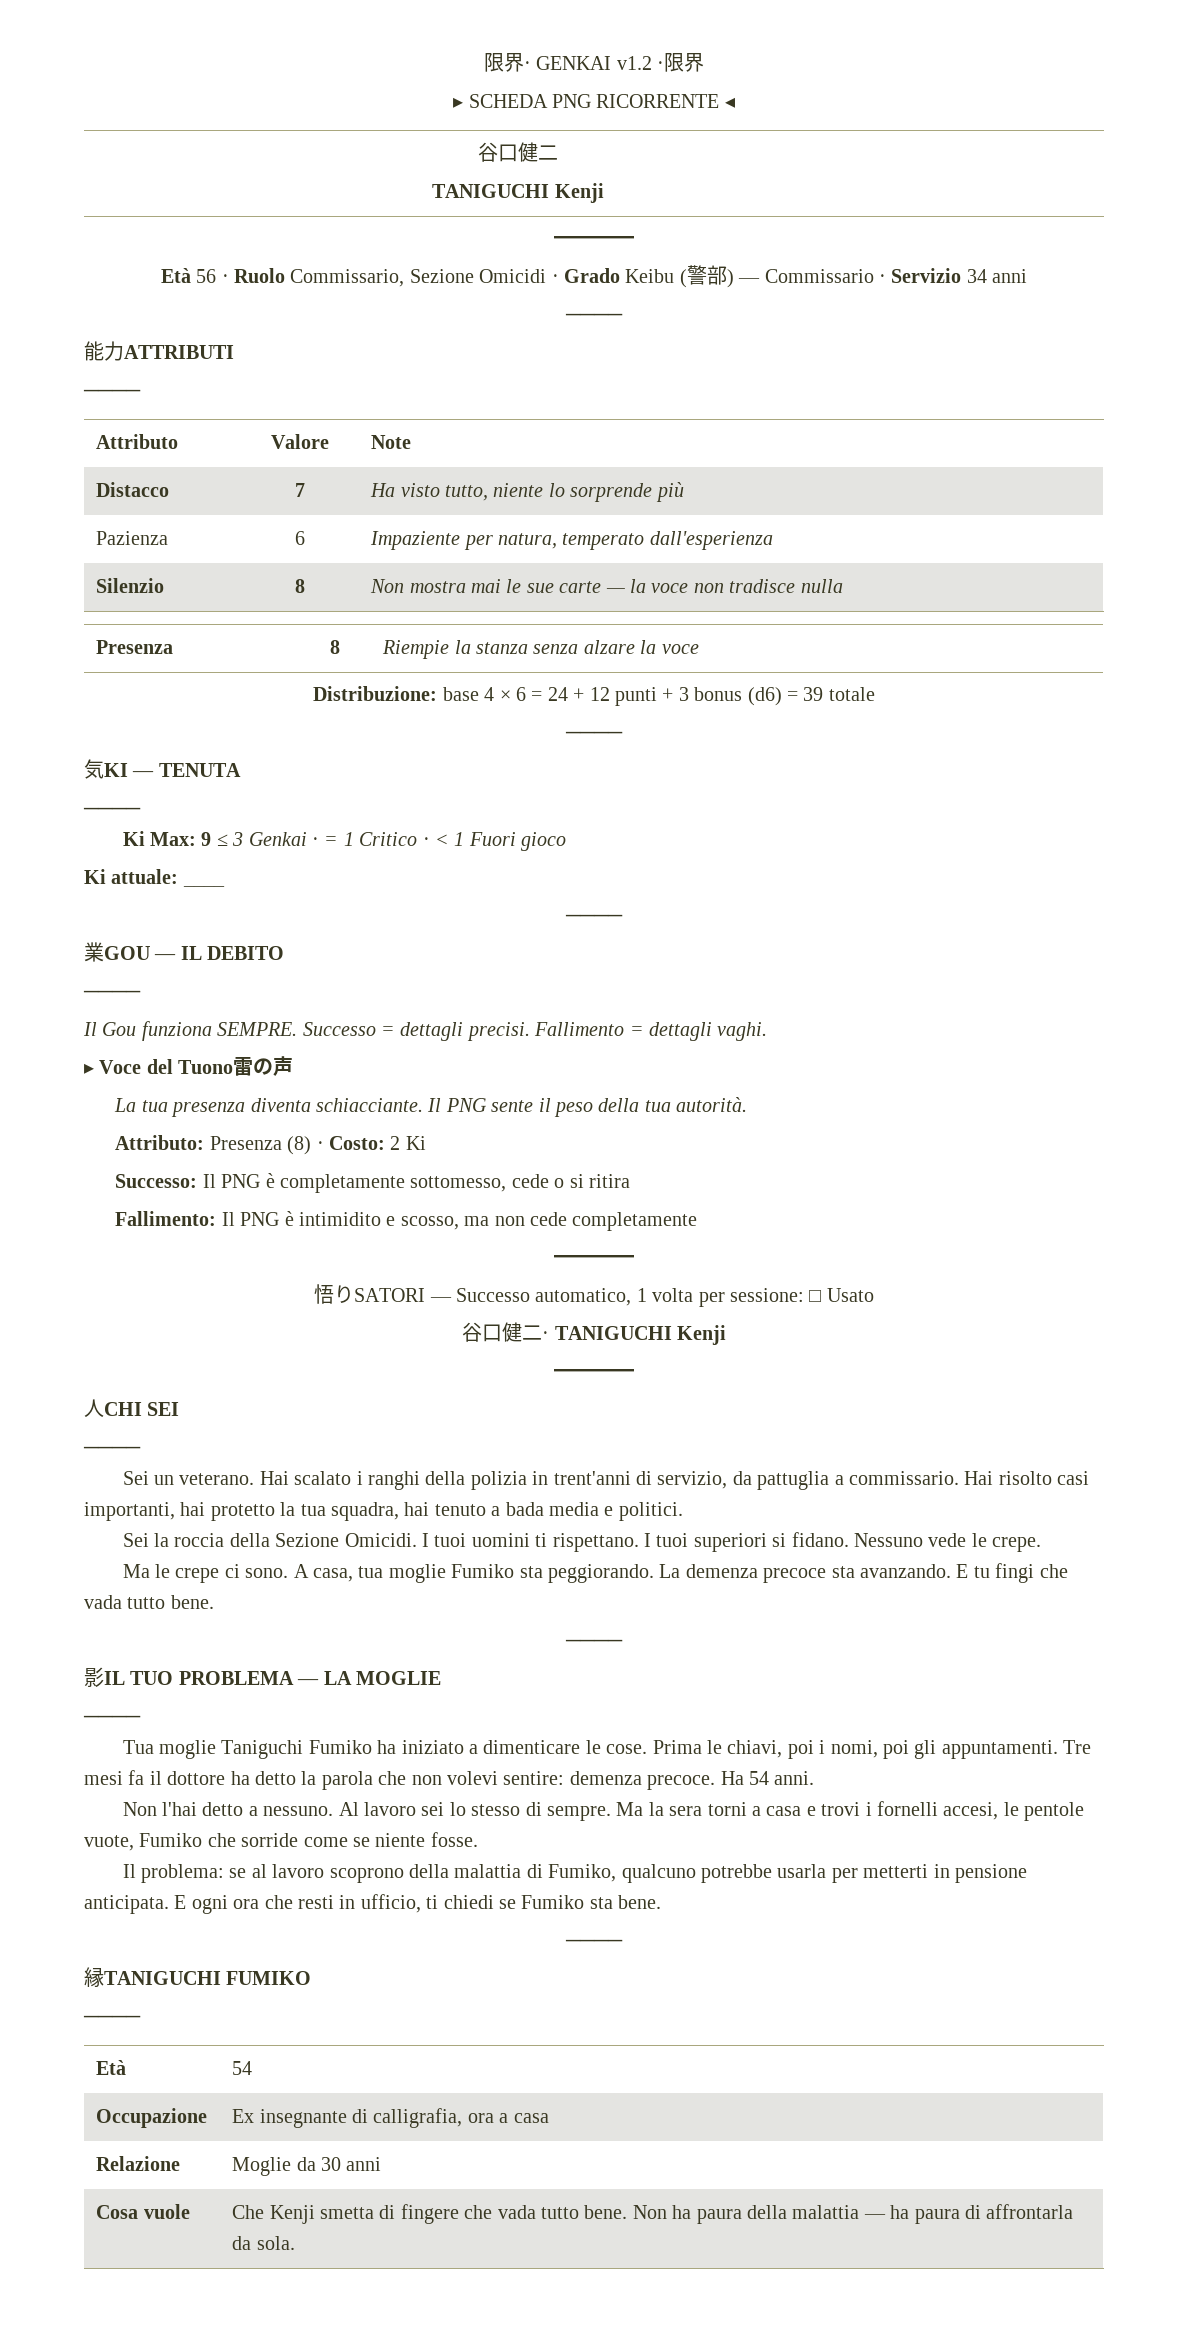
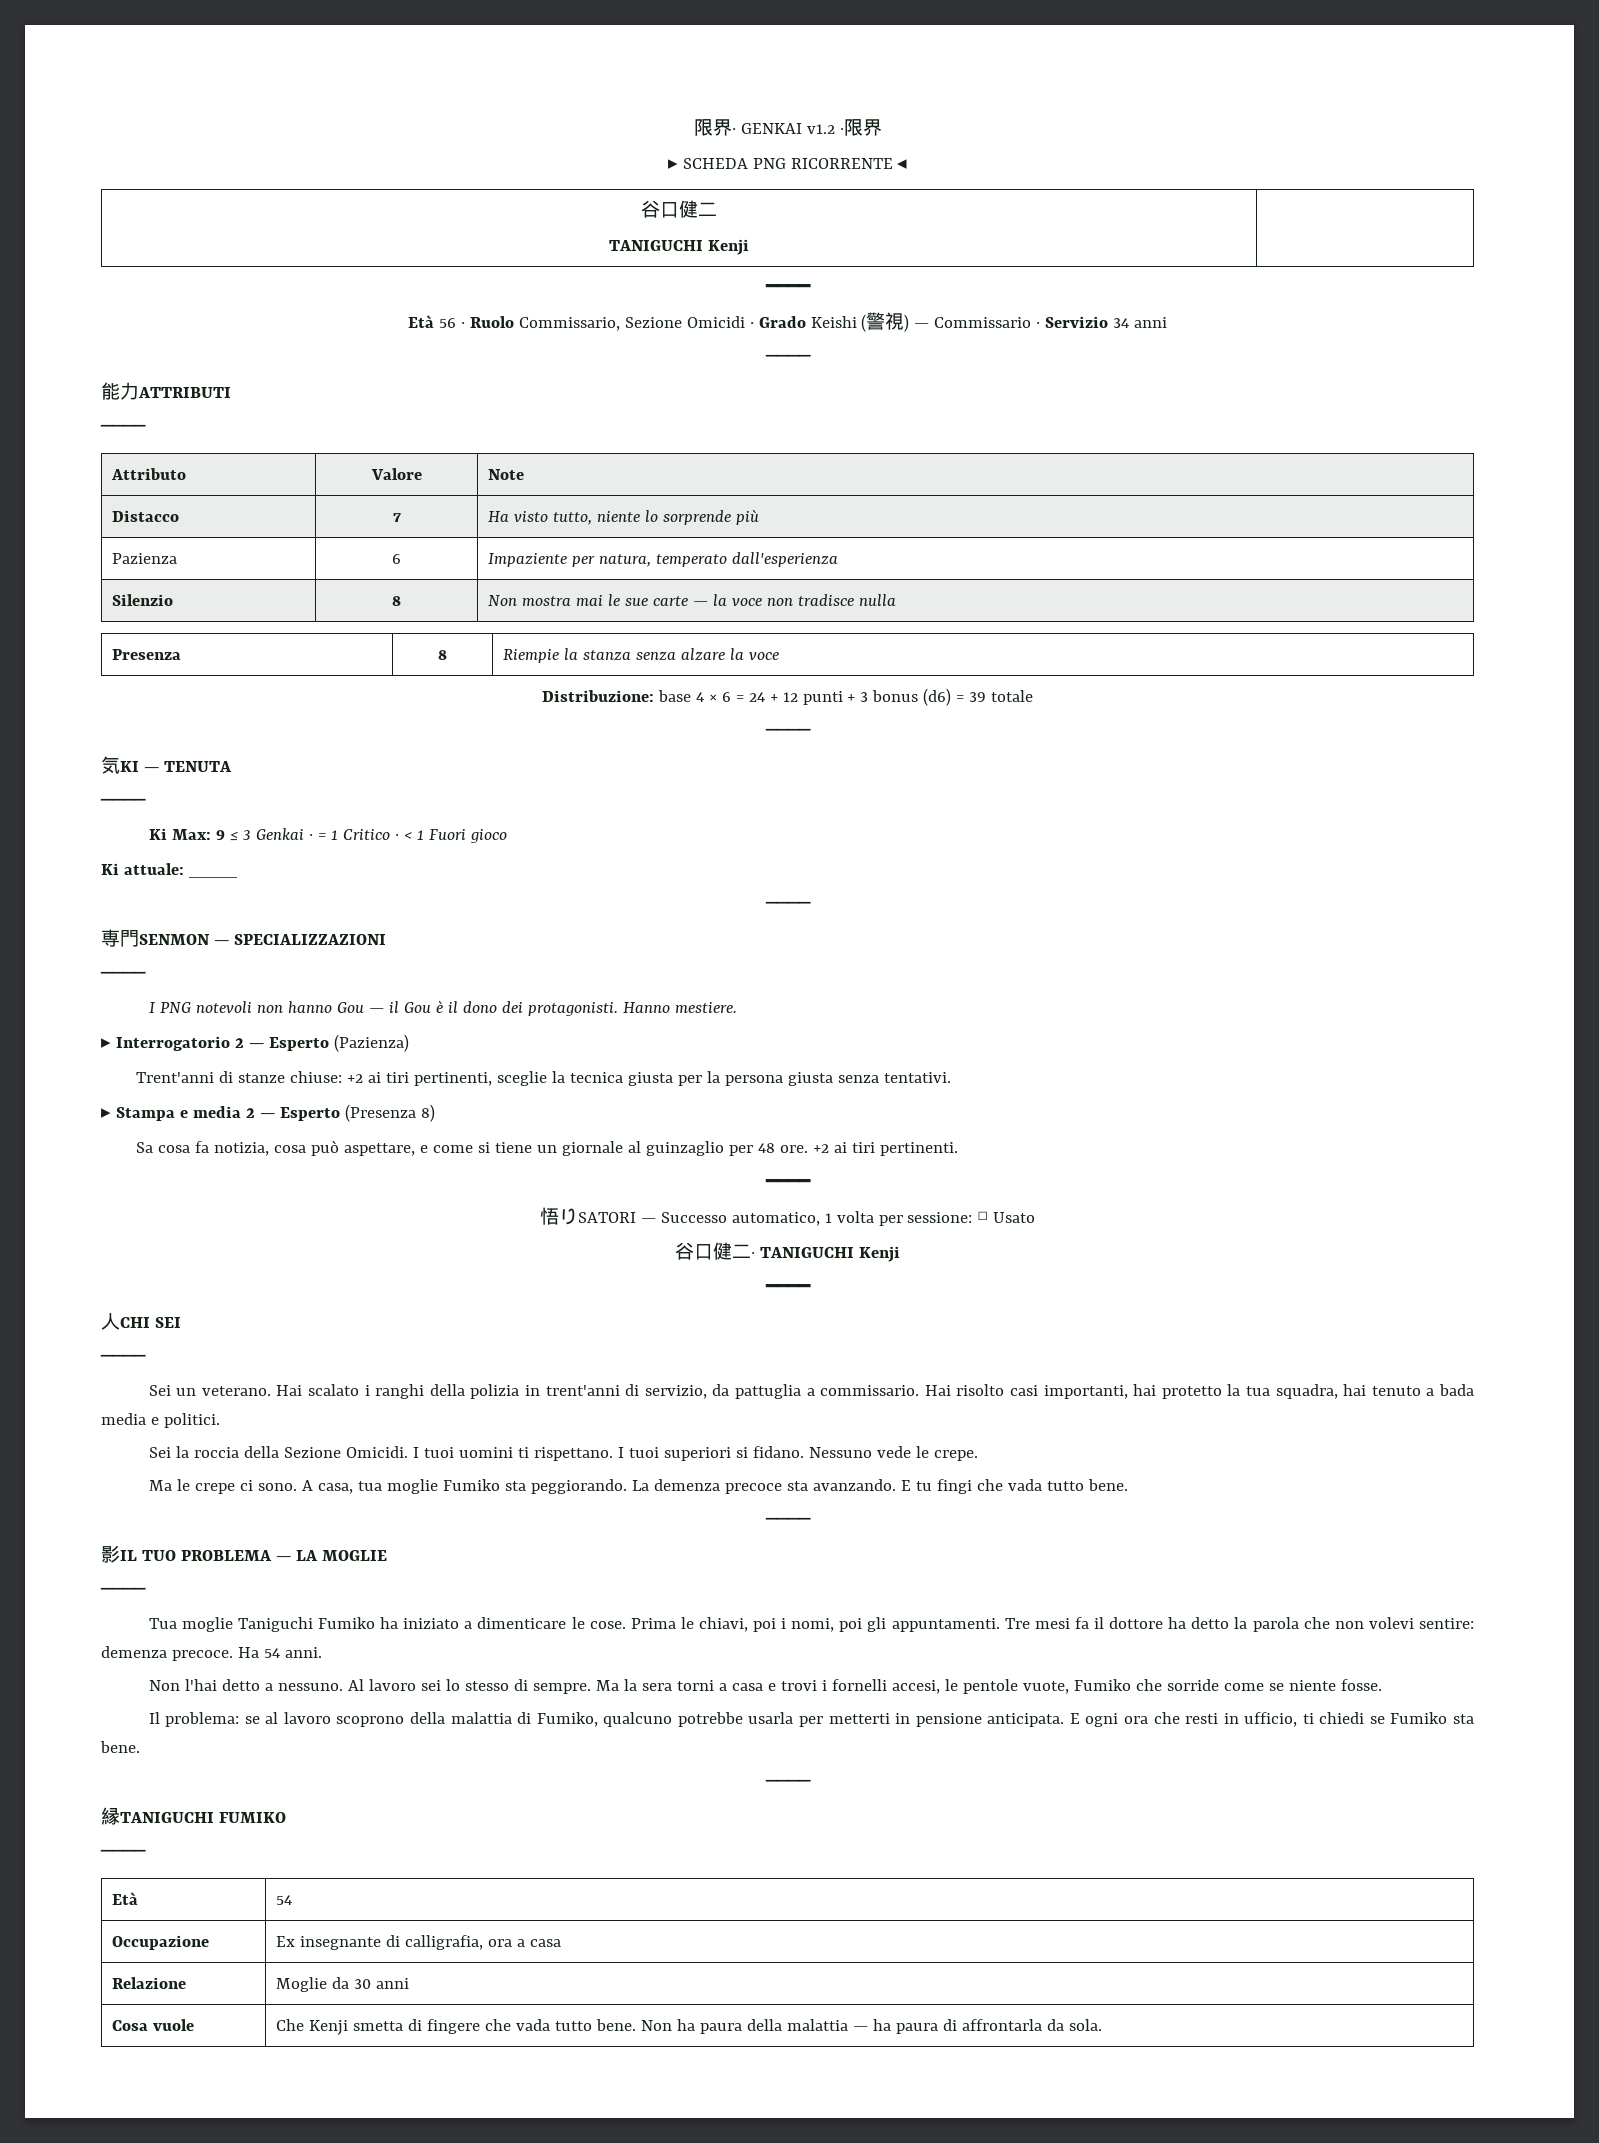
[625,265,727,288] Keibu (警部 -> [810,312,905,332] Keishi (警視
[84,942,285,962] [83,990,141,998] [83,1021,768,1041] [84,1056,294,1076] [114,1097,748,1117] [115,1135,426,1155] [115,1173,630,1193] [115,1211,698,1231] 業GOU — IL DEBITO // ──── // Il Gou funziona SEMPRE. Successo = dettagli precisi. Fallimento = dettagli vaghi. // ▸ Voce del Tuono雷の声 // La tua presenza diventa schiacciante. Il PNG sente il peso della tua autorità. // Attributo: Presenza (8) · Costo: 2 Ki // Successo: Il PNG è completamente sottomesso, cede o si ritira // Fallimento: Il PNG è intimidito e scosso, ma non cede completamente -> [101,929,386,947] [100,971,146,980] [148,1000,737,1016] [101,1034,409,1052] [135,1071,951,1086] [101,1104,435,1122] [135,1140,958,1156] 専門SENMON — SPECIALIZZAZIONI // ──── // I PNG notevoli non hanno Gou — il Gou è il dono dei protagonisti. Hanno mestiere. // ▸ Interrogatorio 2 — Esperto (Pazienza) // Trent'anni di stanze chiuse: +2 ai tiri pertinenti, sceglie la tecnica giusta per la persona giusta senza tentativi. // ▸ Stampa e media 2 — Esperto (Presenza 8) // Sa cosa fa notizia, cosa può aspettare, e come si tiene un giornale al guinzaglio per 48 ore. +2 ai tiri pertinenti.

